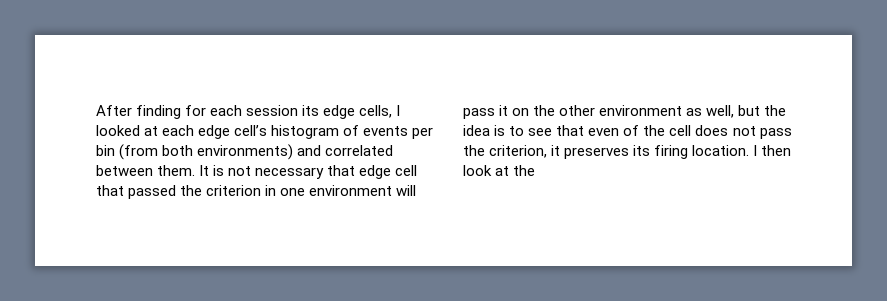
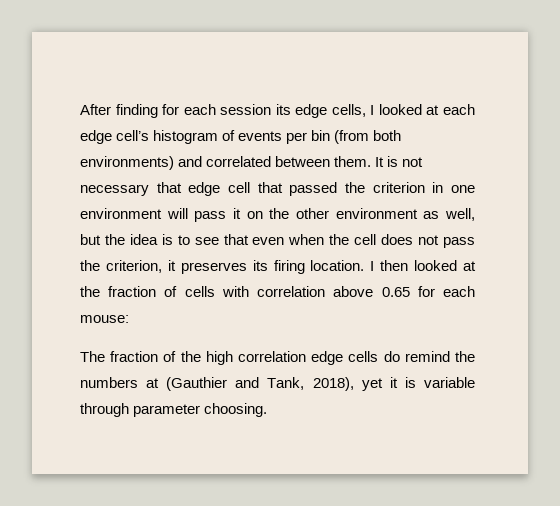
[623,125,640,136] of -> [288,234,325,245] when
[463,165,492,176] look -> [414,260,458,271] looked
(536, 170) none -> [108,286,476,297] [80,315,129,323] [80,351,475,365] [80,377,475,391] [80,403,268,417] fraction of cells with correlation above 0.65 for each mouse: // The fraction of the high correlation edge cells do remind the numbers at (Gauthier and Tank, 2018), yet it is variable through parameter choosing.

